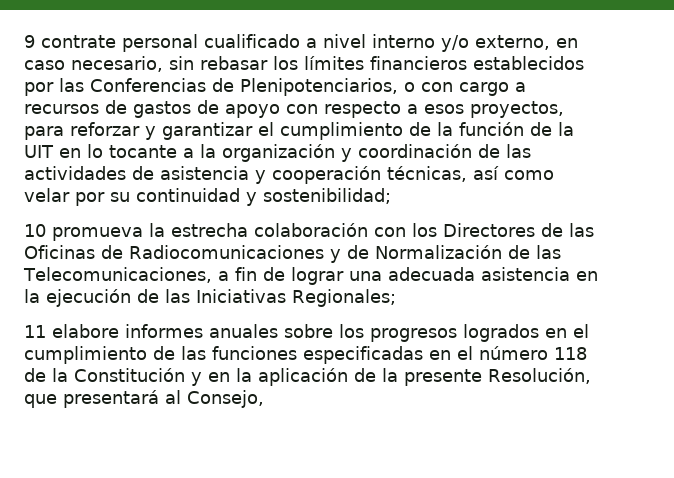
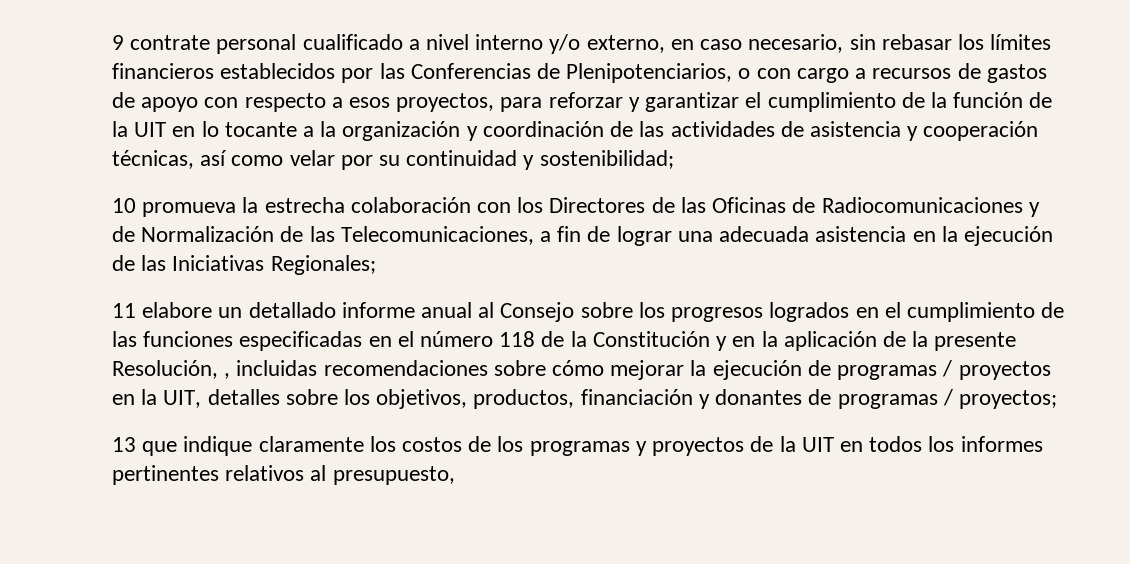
[125,324,278,338] informes anuales -> [218,302,575,322] un detallado informe anual al Consejo
[24,390,264,408] que presentará al Consejo, -> [224,360,1051,380] [112,389,1057,409] [112,436,1043,456] [112,465,455,485] , incluidas recomendaciones sobre cómo mejorar la ejecución de programas / proyectos en la UIT, detalles sobre los objetivos, productos, financiación y donantes de programas / proyectos; // 13 que indique claramente los costos de los programas y proyectos de la UIT en todos los informes pertinentes relativos al presupuesto,

